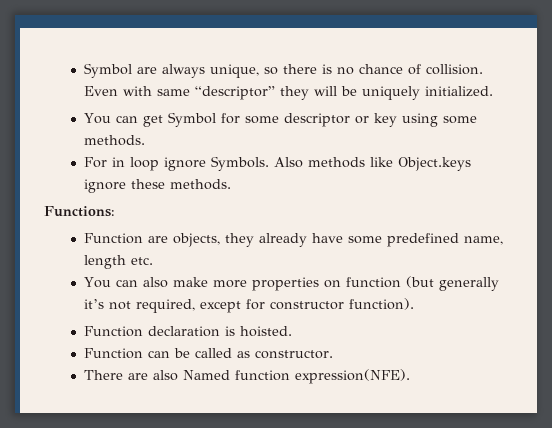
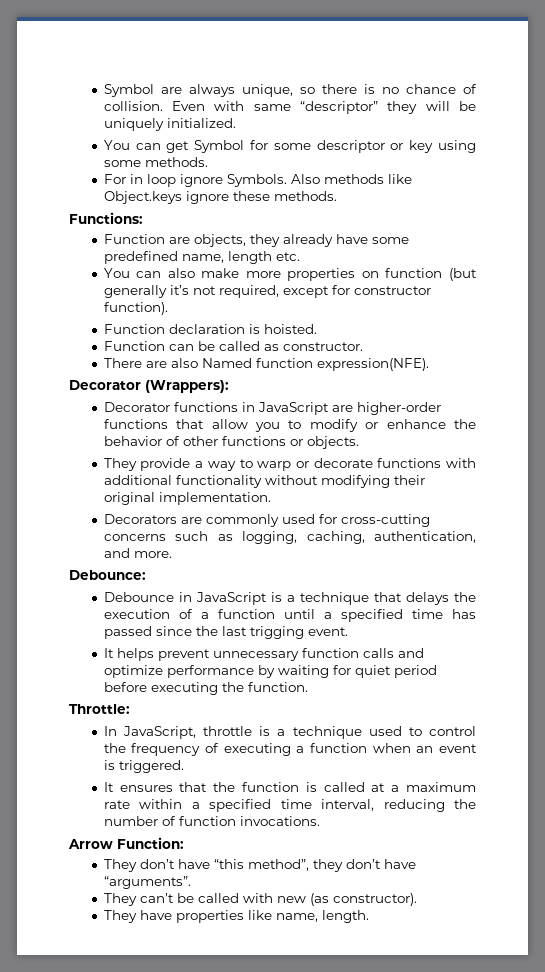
(411, 376) none -> [69,380,229,393] [103,402,441,415] [103,419,477,432] [103,436,359,449] [103,458,476,471] [103,475,425,488] [103,492,271,505] [103,514,430,527] [103,531,477,544] [103,548,172,558] [69,570,146,580] [103,592,477,605] [103,609,477,622] [103,626,348,639] [103,648,424,661] [103,665,437,678] [103,682,308,695] [69,704,130,714] [103,726,477,739] [103,743,478,756] [103,760,184,773] [103,782,477,792] [103,799,477,812] [103,816,320,826] [68,837,184,849] [103,859,416,872] [103,876,191,889] [103,893,417,906] [103,910,369,923] // Decorator (Wrappers): // Decorator functions in JavaScript are higher-order functions that allow you to modify or enhance the behavior of other functions or objects. // They provide a way to warp or decorate functions with additional functionality without modifying their original implementation. // Decorators are commonly used for cross-cutting concerns such as logging, caching, authentication, and more. // Debounce: // Debounce in JavaScript is a technique that delays the execution of a function until a specified time has passed since the last trigging event. // It helps prevent unnecessary function calls and optimize performance by waiting for quiet period before executing the function. // Throttle: // In JavaScript, throttle is a technique used to control the frequency of executing a function when an event is triggered. // It ensures that the function is called at a maximum rate within a specified time interval, reducing the number of function invocations. // Arrow Function: // They don’t have “this method”, they don’t have “arguments”. // They can’t be called with new (as constructor). // They have properties like name, length.

